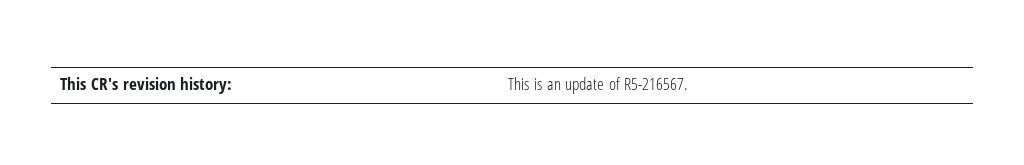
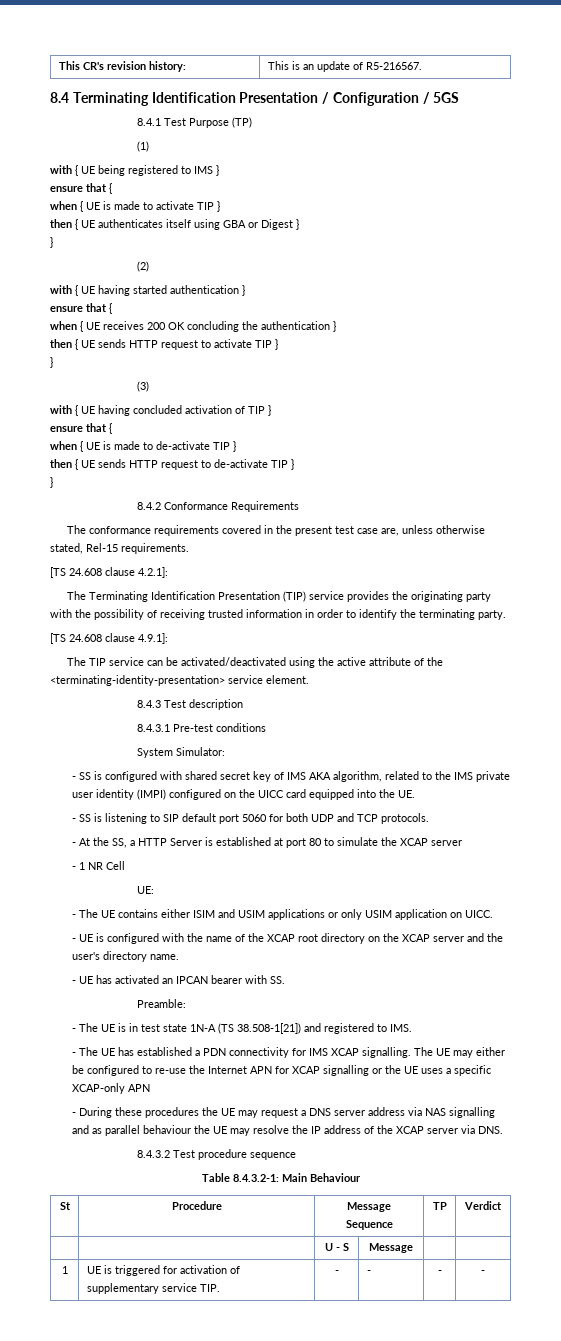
(689, 84) none -> [50,92,460,106] [136,117,252,128] [136,141,149,152] [50,165,219,176] [50,183,112,194] [50,201,220,212] [50,219,299,230] [50,237,53,248] [136,261,149,272] [50,285,245,296] [50,303,112,314] [50,321,336,332] [50,339,278,350] [50,357,53,368] [136,381,149,392] [50,405,271,416] [50,423,112,434] [50,441,236,452] [50,459,294,470] [50,477,53,488] [136,501,299,512] [67,525,486,536] [50,543,189,554] [50,567,168,578] [67,591,492,602] [50,609,506,620] [50,633,168,644] [67,657,444,668] [50,675,309,686] [136,699,243,710] [136,723,266,732] [136,747,225,758] [71,771,510,782] [71,789,415,800] [71,813,429,824] [71,837,462,848] [71,861,125,870] [136,886,154,894] [71,909,493,920] [71,933,503,944] [71,951,179,962] [71,975,285,984] [136,999,186,1008] [71,1023,412,1034] [71,1047,505,1058] [71,1065,491,1076] [71,1083,150,1094] [71,1107,495,1118] [71,1125,503,1136] [136,1149,296,1160] [201,1173,361,1182] [59,1202,71,1210] [171,1201,222,1210] [347,1202,391,1212] [345,1220,393,1230] [432,1202,447,1210] [464,1201,502,1210] [324,1243,349,1251] [369,1243,413,1253] [61,1266,68,1274] [86,1265,240,1276] [86,1283,220,1294] [334,1270,339,1274] [366,1270,371,1274] [437,1270,442,1274] [481,1270,485,1274] // 8.4 Terminating Identification Presentation / Configuration / 5GS // 8.4.1 Test Purpose (TP) // (1) // with { UE being registered to IMS } // ensure that { // when { UE is made to activate TIP } // then { UE authenticates itself using GBA or Digest } // } // (2) // with { UE having started authentication } // ensure that { // when { UE receives 200 OK concluding the authentication } // then { UE sends HTTP request to activate TIP } // } // (3) // with { UE having concluded activation of TIP } // ensure that { // when { UE is made to de-activate TIP } // then { UE sends HTTP request to de-activate TIP } // } // 8.4.2 Conformance Requirements // The conformance requirements covered in the present test case are, unless otherwise stated, Rel-15 requirements. // [TS 24.608 clause 4.2.1]: // The Terminating Identification Presentation (TIP) service provides the originating party with the possibility of receiving trusted information in order to identify the terminating party. // [TS 24.608 clause 4.9.1]: // The TIP service can be activated/deactivated using the active attribute of the <terminating-identity-presentation> service element. // 8.4.3 Test description // 8.4.3.1 Pre-test conditions // System Simulator: // - SS is configured with shared secret key of IMS AKA algorithm, related to the IMS private user identity (IMPI) configured on the UICC card equipped into the UE. // - SS is listening to SIP default port 5060 for both UDP and TCP protocols. // - At the SS, a HTTP Server is established at port 80 to simulate the XCAP server // - 1 NR Cell // UE: // - The UE contains either ISIM and USIM applications or only USIM application on UICC. // - UE is configured with the name of the XCAP root directory on the XCAP server and the user's directory name. // - UE has activated an IPCAN bearer with SS. // Preamble: // - The UE is in test state 1N-A (TS 38.508-1[21]) and registered to IMS. // - The UE has established a PDN connectivity for IMS XCAP signalling. The UE may either be configured to re-use the Internet APN for XCAP signalling or the UE uses a specific XCAP-only APN // - During these procedures the UE may request a DNS server address via NAS signalling and as parallel behaviour the UE may resolve the IP address of the XCAP server via DNS. // 8.4.3.2 Test procedure sequence // Table 8.4.3.2-1: Main Behaviour // St | Procedure | Message Sequence | TP | Verdict // | | U - S | Message | | // 1 | UE is triggered for activation of supplementary service TIP. | - | - | - | -

